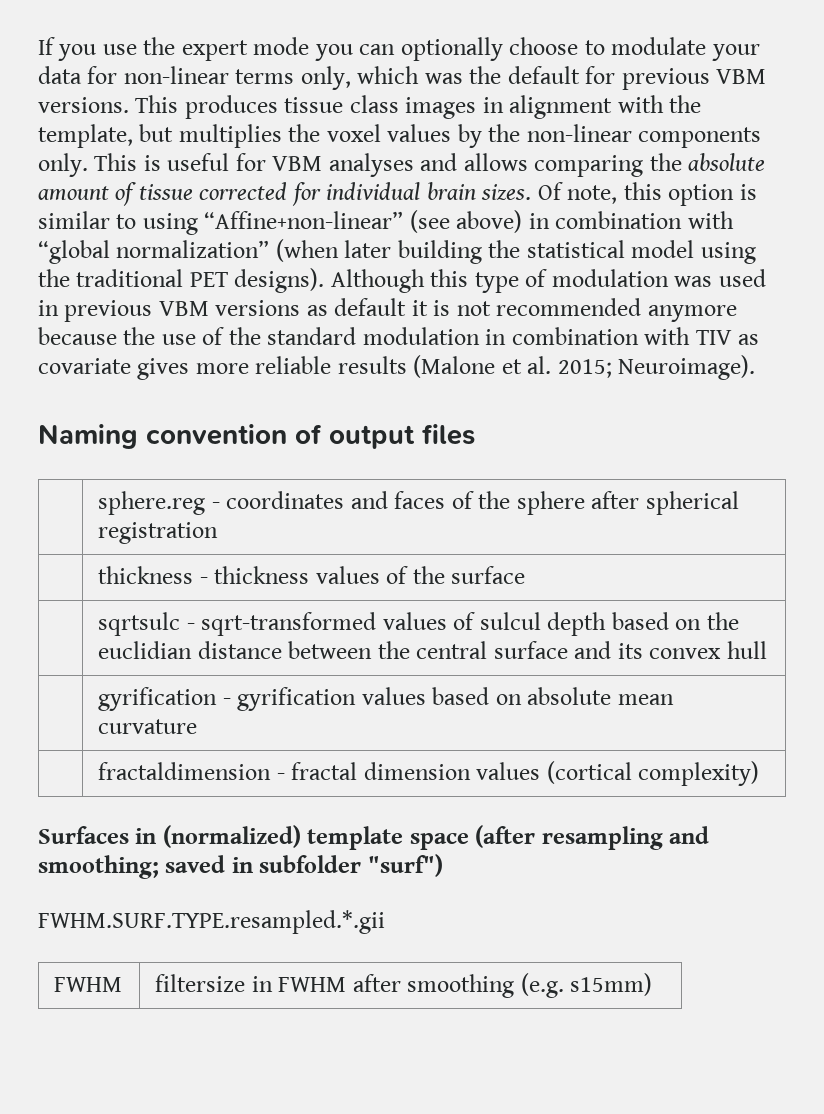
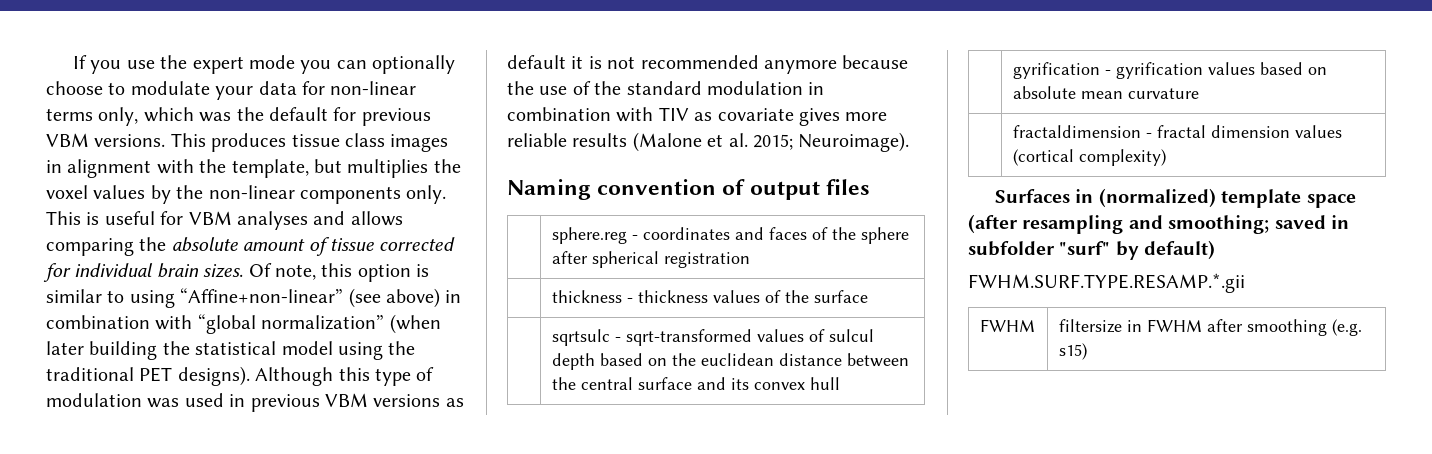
[98,641,193,659] euclidian -> [700,353,774,366] euclidean
[367,854,443,877] [38,910,385,934] "surf") // FWHM.SURF.TYPE.resampled.*.gii -> [1059,240,1216,260] [968,273,1245,293] "surf" by default) // FWHM.SURF.TYPE.RESAMP.*.gii
[570,973,653,996] s15mm) -> [1058,343,1087,360] s15)

